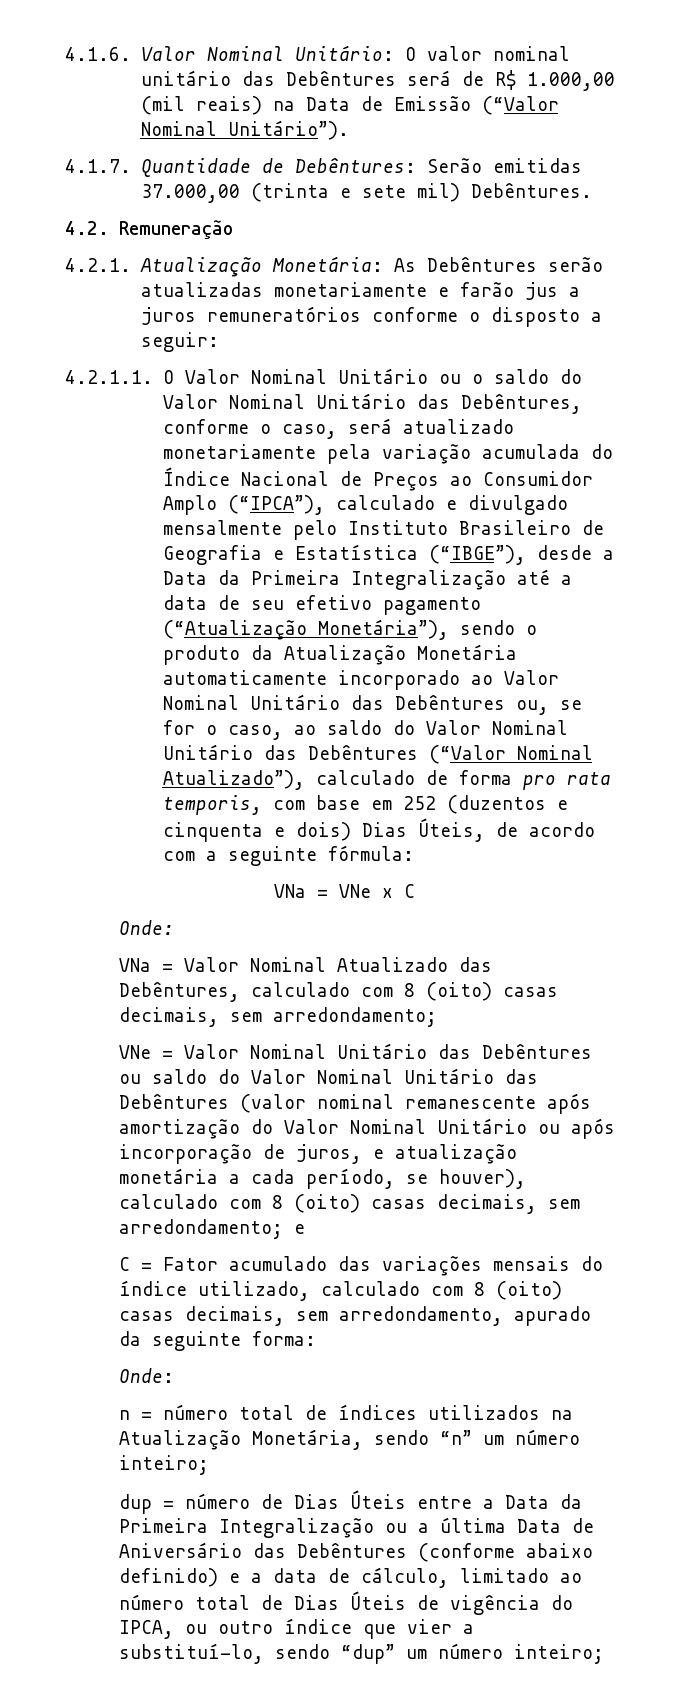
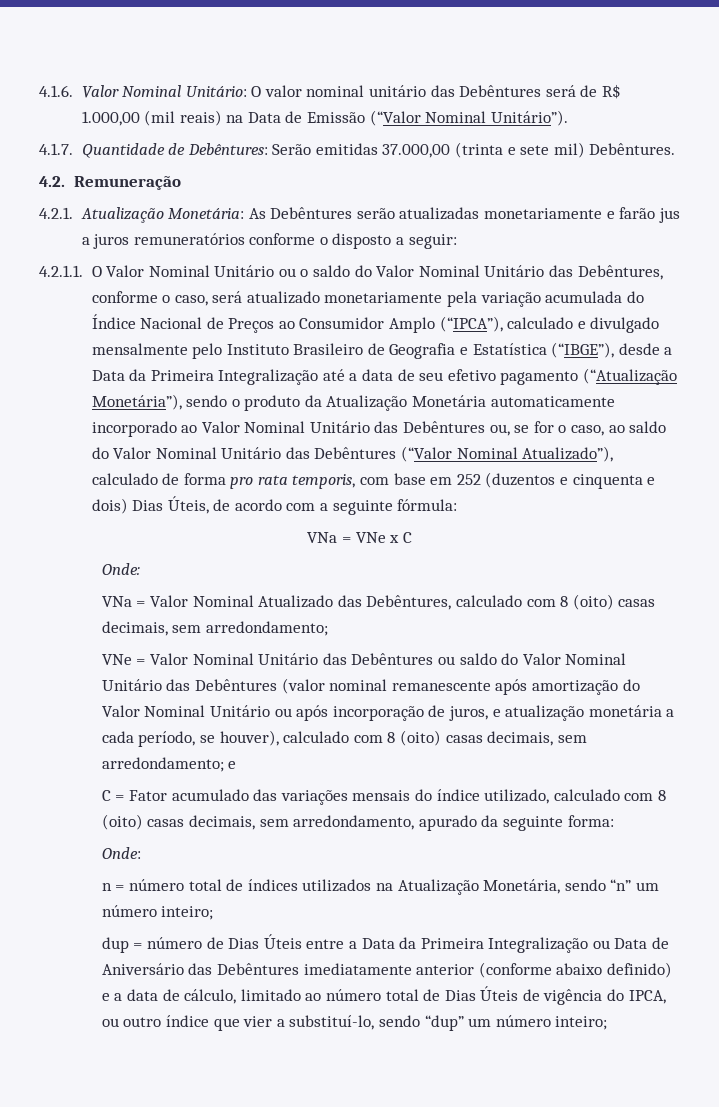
[418,1517,507,1533] a última -> (610, 944) none
(408, 1550) none -> [303,963,475,975] imediatamente anterior

